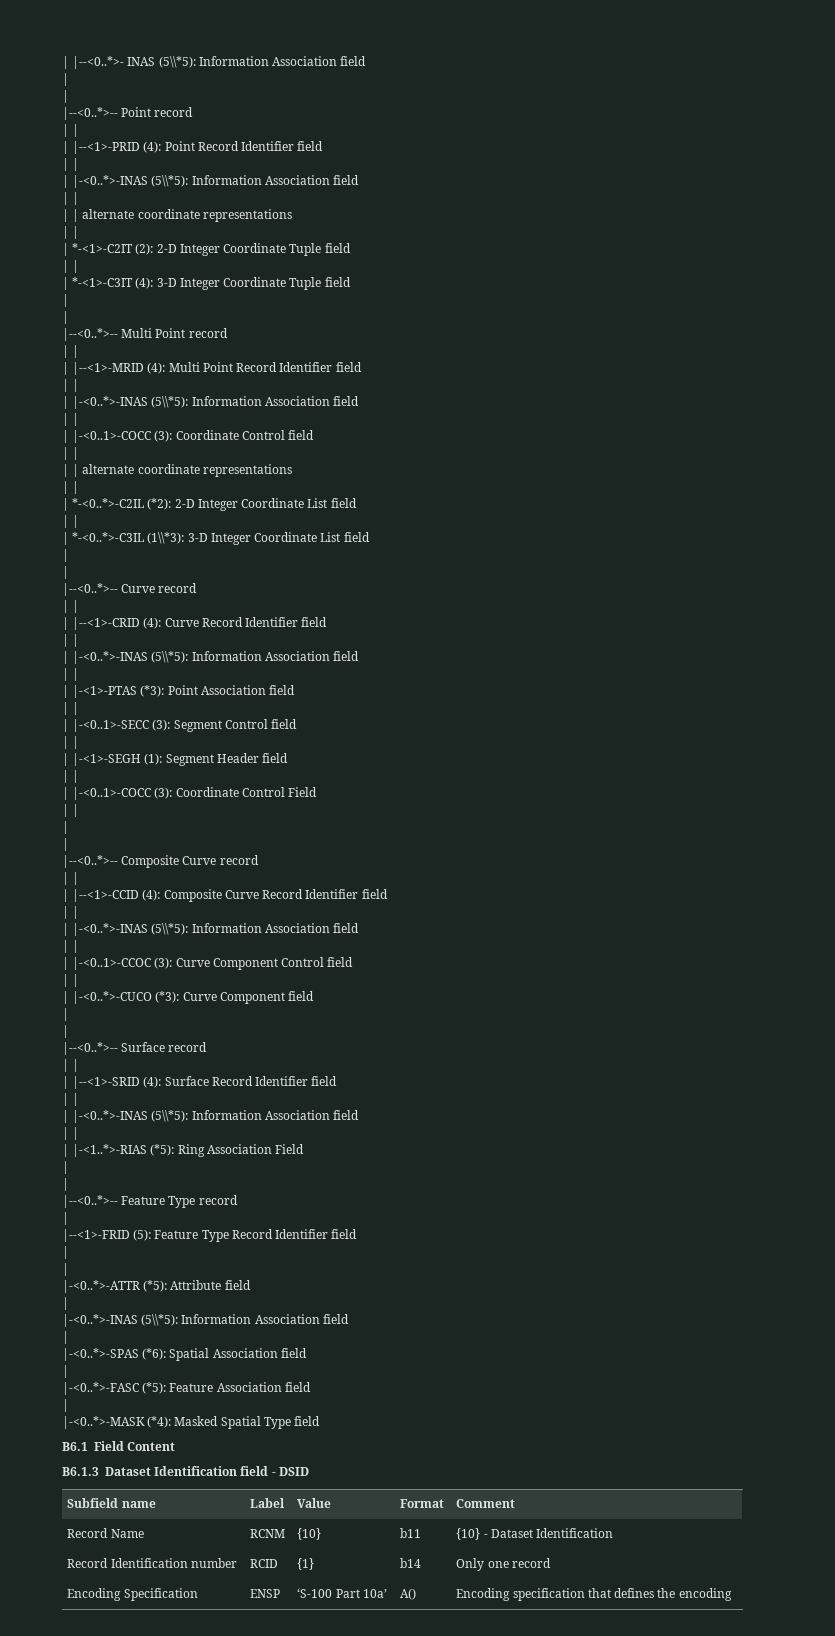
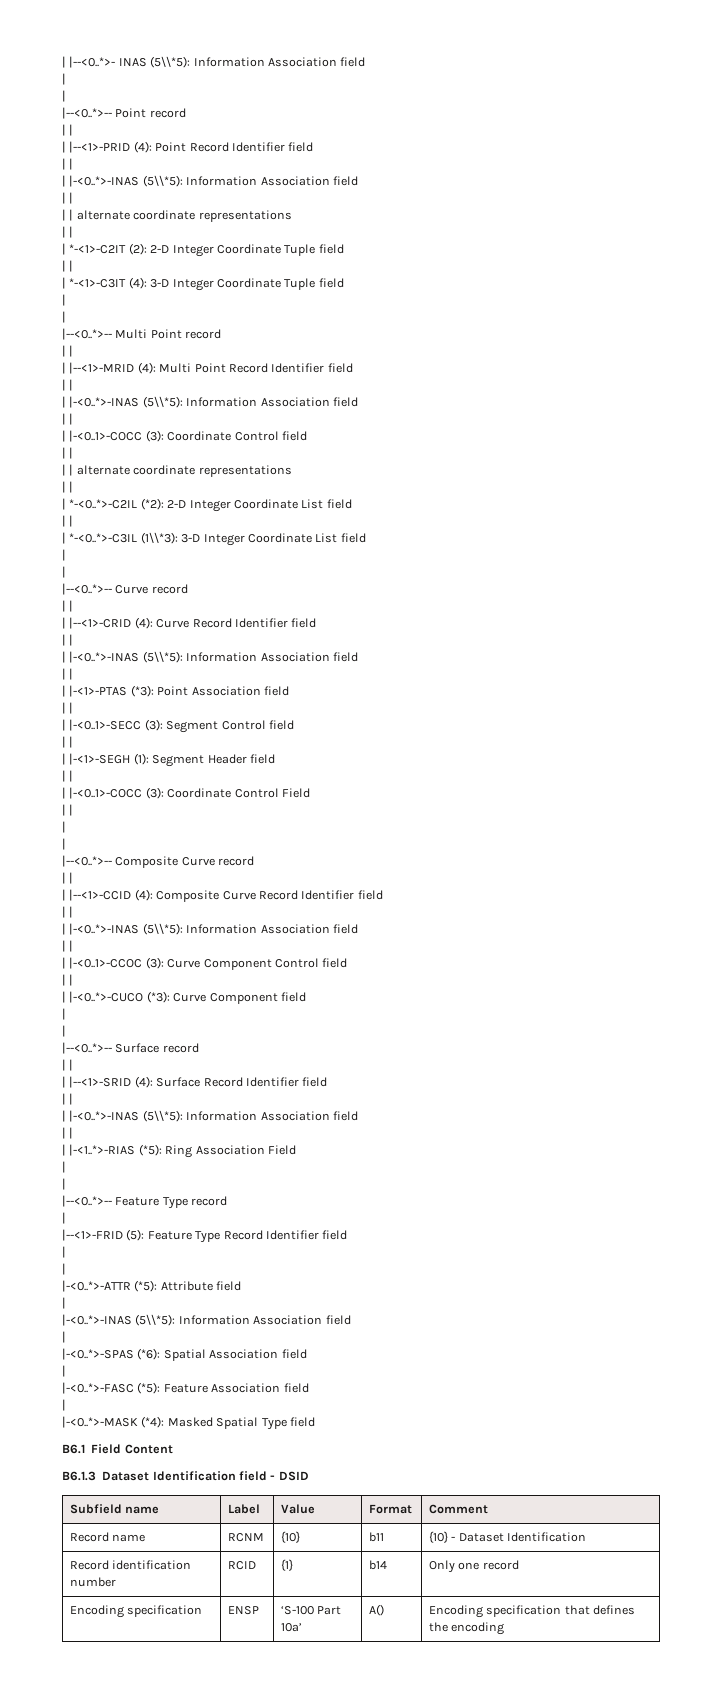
[110,1529,144,1538] Name -> [112,1534,146,1542] name
[110,1558,188,1568] Identification -> [112,1560,192,1570] identification
[123,1588,198,1601] Specification -> [127,1605,203,1617] specification

